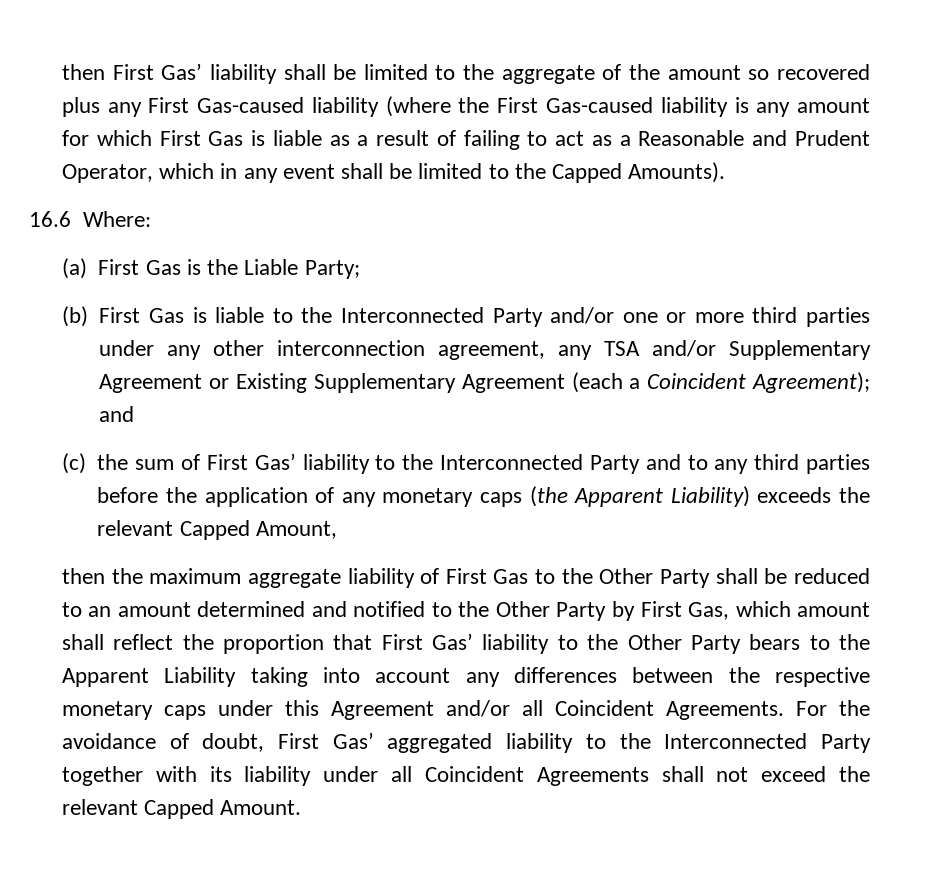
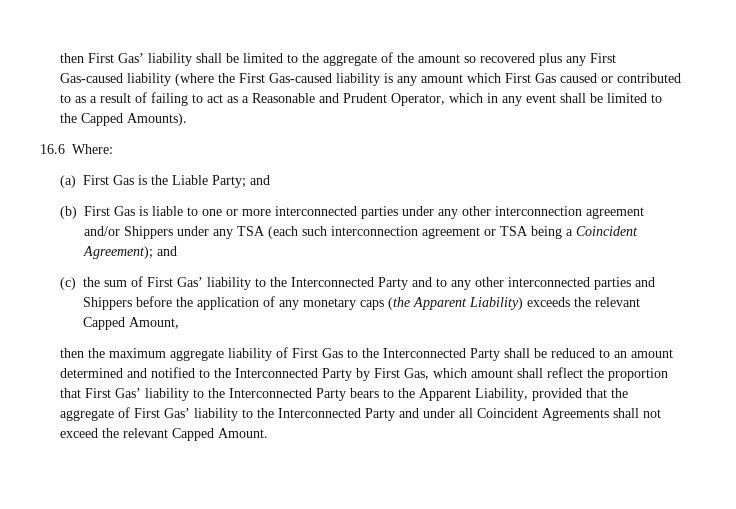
[61,130,89,146] for -> (464, 78) none
[251,130,322,146] is liable -> [560,73,682,83] [60,94,72,103] caused or contributed to
(360, 269) none -> [250,175,271,185] and
[301,307,615,327] the Interconnected Party and/or -> (199, 211) none
[752,307,798,323] third -> [275,206,358,216] interconnected
[438,340,872,360] [99,372,623,393] agreement, any TSA and/or Supplementary Agreement or Existing Supplementary Agreement (each -> [586,207,645,219] [84,226,563,239] agreement and/or Shippers under any TSA (each such interconnection agreement or TSA being
[754,454,871,474] third parties -> [475,277,656,290] [83,297,133,310] other interconnected parties and Shippers
[599,568,654,584] Other -> [383,348,467,358] Interconnected
[495,601,550,617] Other -> [235,368,319,378] Interconnected
[627,634,682,650] Other -> [229,388,313,398] Interconnected
[164,667,870,687] [61,700,871,720] [61,732,871,753] [61,766,312,786] Liability taking into account any differences between the respective monetary caps under this Agreement and/or all Coincident Agreements. For the avoidance of doubt, First Gas’ aggregated liability to the Interconnected Party together with its liability -> [475,388,629,401] [60,407,420,421] Liability, provided that the aggregate of First Gas’ liability to the Interconnected Party and

